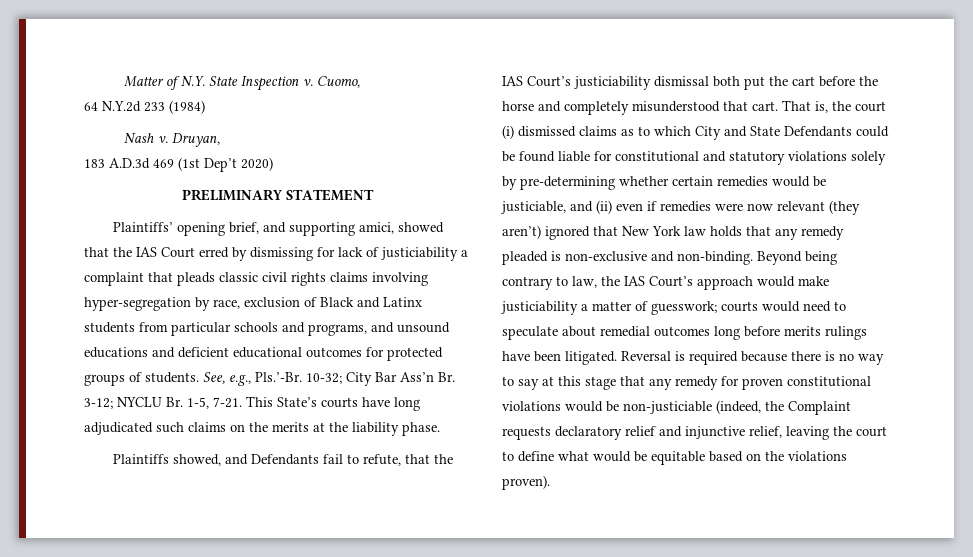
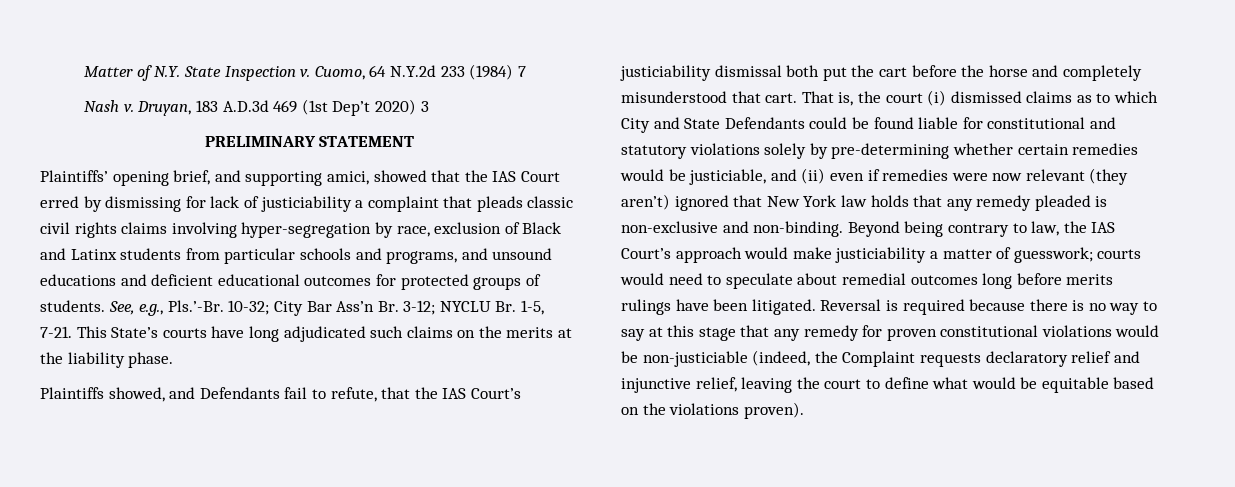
(360, 82) // -> (365, 73) none
(205, 107) none -> [517,66,526,77] 7
(220, 140) // -> (192, 108) none
(273, 164) none -> [420,101,429,112] 3

